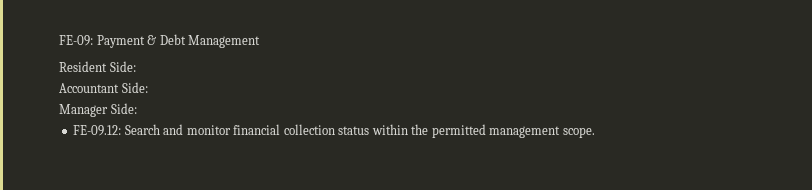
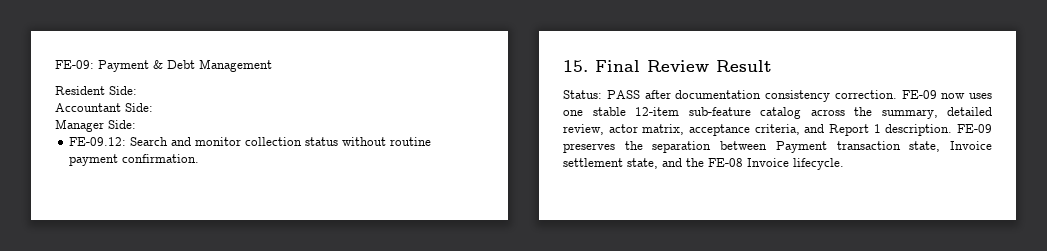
[233,124,281,135] financial -> (242, 141) none
[371,124,595,138] within the permitted management scope. -> [342,137,432,146] [69,154,200,166] [563,60,772,72] [563,90,992,102] [563,107,992,119] [563,124,992,136] [563,141,992,153] [563,158,844,170] without routine payment confirmation. // 15. Final Review Result // Status: PASS after documentation consistency correction. FE-09 now uses one stable 12-item sub-feature catalog across the summary, detailed review, actor matrix, acceptance criteria, and Report 1 description. FE-09 preserves the separation between Payment transaction state, Invoice settlement state, and the FE-08 Invoice lifecycle.

